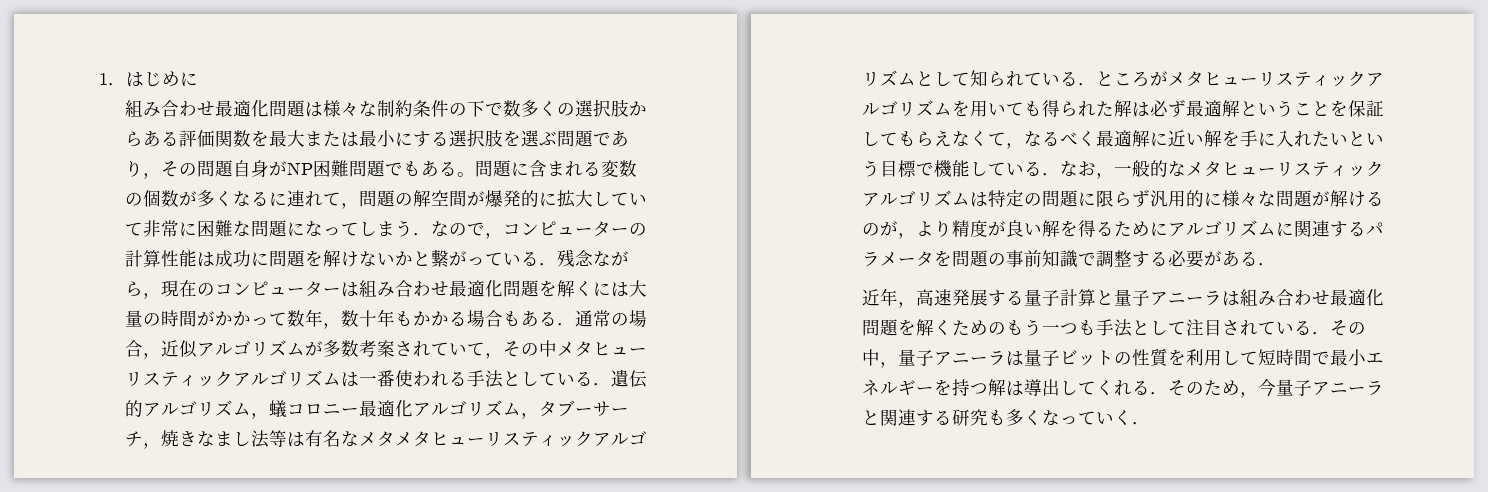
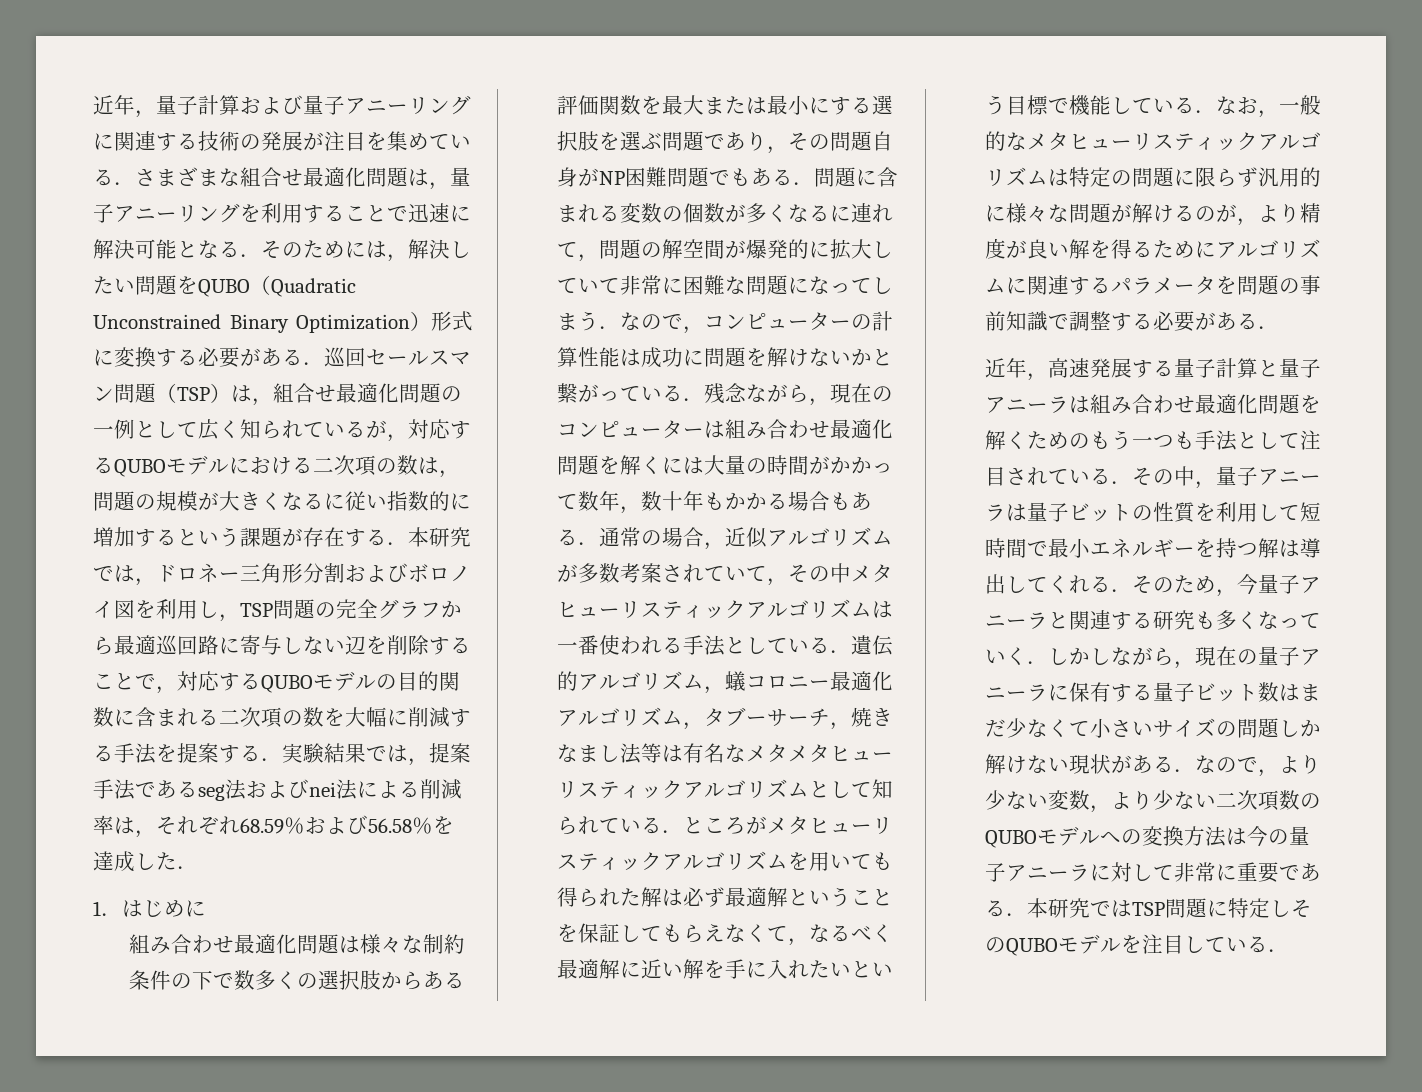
(99, 79) none -> [93,95,471,118] [93,131,471,151] [93,167,471,190] [93,203,471,223] [93,239,471,262] [93,275,356,297] [93,311,473,333] [93,347,471,368] [93,383,462,406] [93,419,471,442] [93,455,460,478] [93,491,471,511] [93,527,471,547] [93,563,471,586] [93,599,462,622] [93,635,471,655] [93,671,460,694] [93,707,471,728] [93,743,471,766] [93,779,462,801] [93,815,454,838] [93,851,198,872] 近年，量子計算および量子アニーリングに関連する技術の発展が注目を集めている．さまざまな組合せ最適化問題は，量子アニーリングを利用することで迅速に解決可能となる．そのためには，解決したい問題をQUBO（Quadratic Unconstrained Binary Optimization）形式に変換する必要がある．巡回セールスマン問題（TSP）は，組合せ最適化問題の一例として広く知られているが，対応するQUBOモデルにおける二次項の数は，問題の規模が大きくなるに従い指数的に増加するという課題が存在する．本研究では，ドロネー三角形分割およびボロノイ図を利用し，TSP問題の完全グラフから最適巡回路に寄与しない辺を削除することで，対応するQUBOモデルの目的関数に含まれる二次項の数を大幅に削減する手法を提案する．実験結果では，提案手法であるseg法およびnei法による削減率は，それぞれ68.59％および56.58％を達成した． //
[456,172,475,177] 。 -> [792,182,814,185] ．
(1150, 423) none -> [1047,646,1321,669] [984,682,1321,702] [984,718,1321,738] [984,754,1321,777] [984,790,1321,813] [984,826,1310,848] [984,862,1321,883] [984,898,1312,918] [984,934,1289,956] しかしながら，現在の量子アニーラに保有する量子ビット数はまだ少なくて小さいサイズの問題しか解けない現状がある．なので，より少ない変数，より少ない二次項数のQUBOモデルへの変換方法は今の量子アニーラに対して非常に重要である．本研究ではTSP問題に特定しそのQUBOモデルを注目している．

